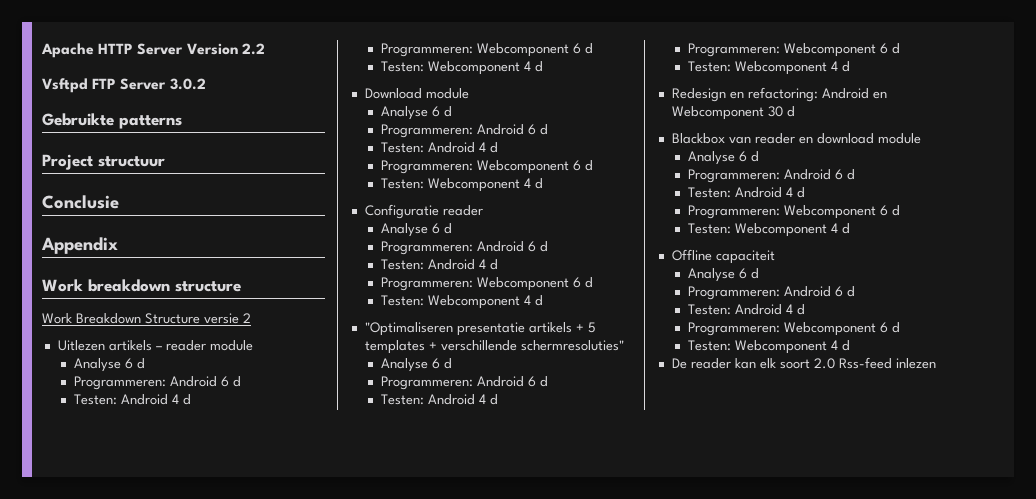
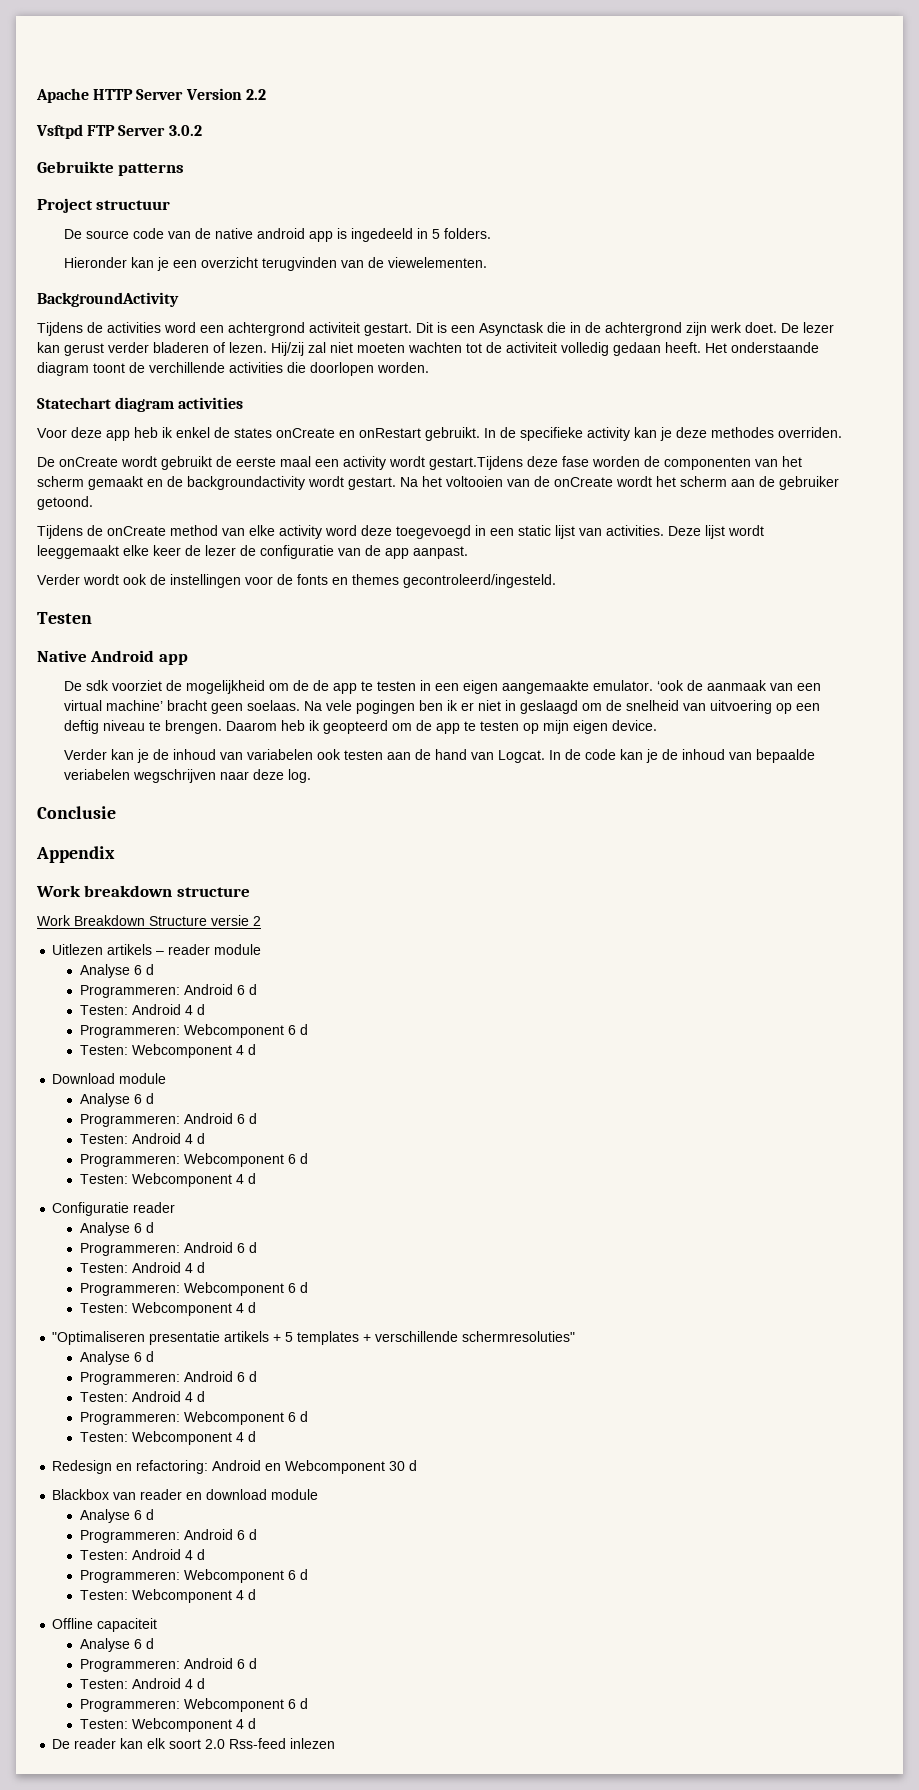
(165, 161) none -> [64,228,492,242] [64,257,488,271] [37,292,179,307] [37,322,834,336] [37,342,819,356] [37,362,429,376] [37,397,244,412] [37,427,842,441] [37,456,802,470] [37,476,839,490] [37,496,93,510] [37,525,764,539] [37,545,468,559] [37,574,556,588] [37,612,92,624] [37,650,188,665] [64,680,822,694] [64,700,821,714] [64,720,658,734] [64,749,816,763] [64,769,312,783] // De source code van de native android app is ingedeeld in 5 folders. // Hieronder kan je een overzicht terugvinden van de viewelementen. // BackgroundActivity // Tijdens de activities word een achtergrond activiteit gestart. Dit is een Asynctask die in de achtergrond zijn werk doet. De lezer kan gerust verder bladeren of lezen. Hij/zij zal niet moeten wachten tot de activiteit volledig gedaan heeft. Het onderstaande diagram toont de verchillende activities die doorlopen worden. // Statechart diagram activities // Voor deze app heb ik enkel de states onCreate en onRestart gebruikt. In de specifieke activity kan je deze methodes overriden. // De onCreate wordt gebruikt de eerste maal een activity wordt gestart.Tijdens deze fase worden de componenten van het scherm gemaakt en de backgroundactivity wordt gestart. Na het voltooien van de onCreate wordt het scherm aan de gebruiker getoond. // Tijdens de onCreate method van elke activity word deze toegevoegd in een static lijst van activities. Deze lijst wordt leeggemaakt elke keer de lezer de configuratie van de app aanpast. // Verder wordt ook de instellingen voor de fonts en themes gecontroleerd/ingesteld. // Testen // Native Android app // De sdk voorziet de mogelijkheid om de de app te testen in een eigen aangemaakte emulator. ‘ook de aanmaak van een virtual machine’ bracht geen soelaas. Na vele pogingen ben ik er niet in geslaagd om de snelheid van uitvoering op een deftig niveau te brengen. Daarom heb ik geopteerd om de app te testen op mijn eigen device. // Verder kan je de inhoud van variabelen ook testen aan de hand van Logcat. In de code kan je de inhoud van bepaalde veriabelen wegschrijven naar deze log.

